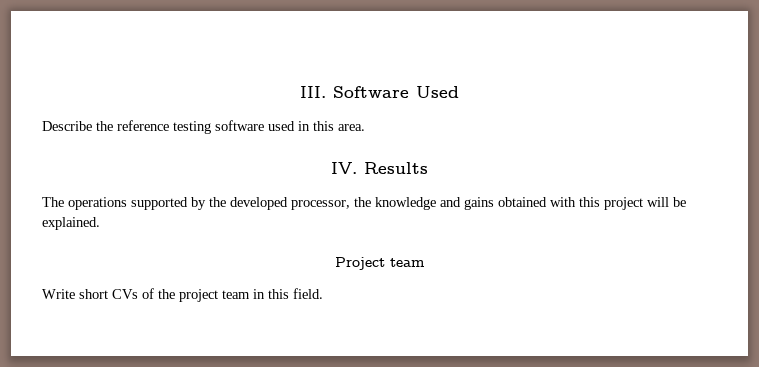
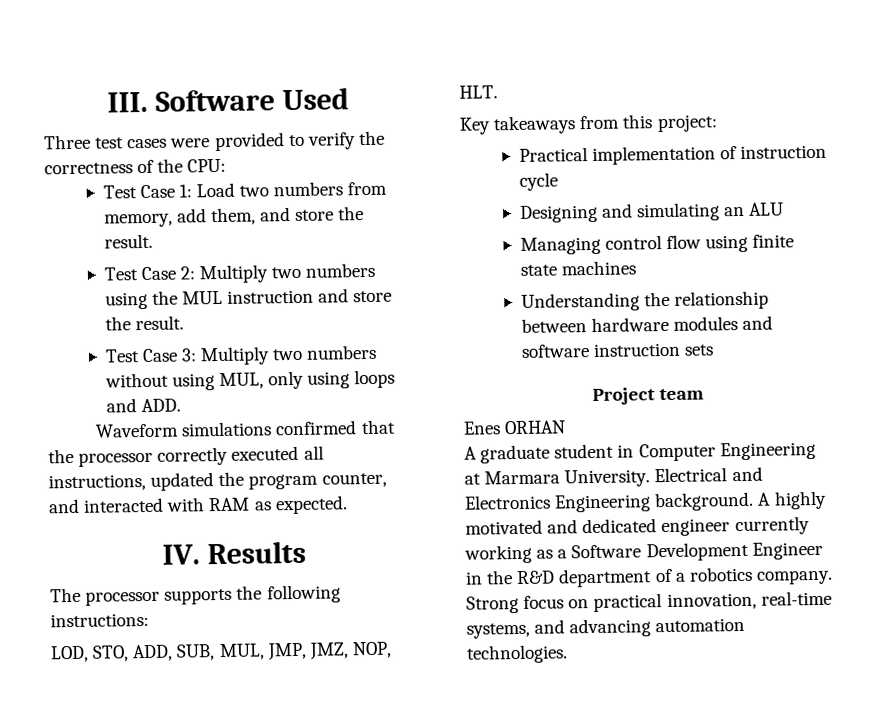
[42,120,365,134] [331,162,428,174] [42,197,686,210] [42,217,100,230] [334,257,425,270] [42,288,323,302] Describe the reference testing software used in this area. // IV. Results // The operations supported by the developed processor, the knowledge and gains obtained with this project will be explained. // Project team // Write short CVs of the project team in this field. -> [44,130,385,152] [44,158,227,175] [102,181,388,199] [103,206,365,228] [103,233,153,249] [103,262,376,284] [104,288,393,310] [104,315,184,331] [104,344,378,366] [104,369,396,391] [105,398,181,413] [95,419,396,438] [48,445,324,467] [48,471,387,492] [48,495,348,515] [162,540,306,565] [50,584,341,606] [50,612,149,628] [50,641,392,663] [459,85,498,99] [459,114,718,135] [518,144,828,165] [518,172,558,191] [519,202,785,223] [519,234,795,255] [519,260,636,276] [520,290,769,312] [520,315,774,333] [520,342,714,358] [591,387,705,405] [463,420,567,435] [464,441,816,464] [464,466,763,488] [464,490,827,513] [465,516,810,537] [464,541,823,564] [465,566,833,588] [466,590,832,614] [466,617,746,639] [466,644,568,664] Three test cases were provided to verify the correctness of the CPU: // Test Case 1: Load two numbers from memory, add them, and store the result. // Test Case 2: Multiply two numbers using the MUL instruction and store the result. // Test Case 3: Multiply two numbers without using MUL, only using loops and ADD. // Waveform simulations confirmed that the processor correctly executed all instructions, updated the program counter, and interacted with RAM as expected. // IV. Results // The processor supports the following instructions: // LOD, STO, ADD, SUB, MUL, JMP, JMZ, NOP, HLT. // Key takeaways from this project: // Practical implementation of instruction cycle // Designing and simulating an ALU // Managing control flow using finite state machines // Understanding the relationship between hardware modules and software instruction sets // Project team // Enes ORHAN // A graduate student in Computer Engineering at Marmara University. Electrical and Electronics Engineering background. A highly motivated and dedicated engineer currently working as a Software Development Engineer in the R&D department of a robotics company. Strong focus on practical innovation, real-time systems, and advancing automation technologies.

